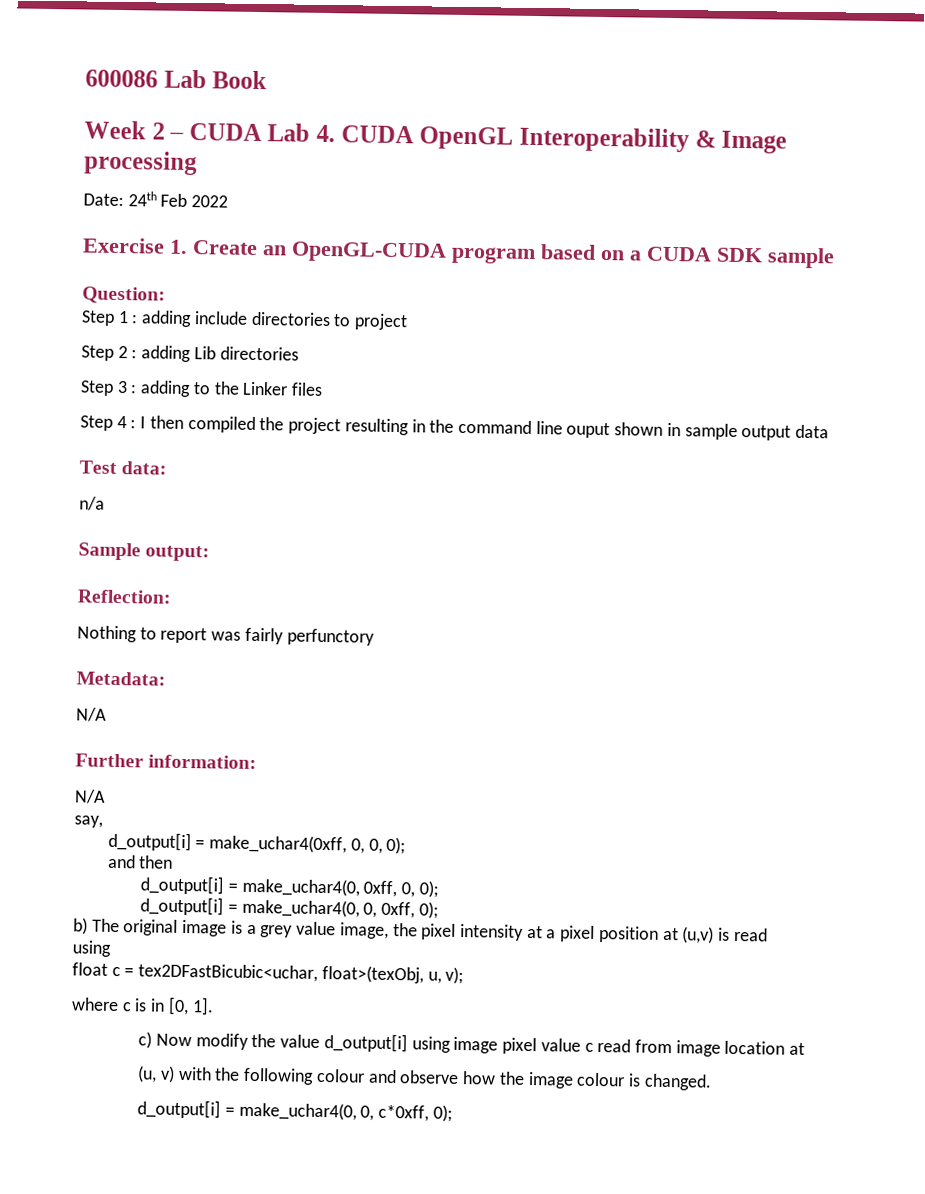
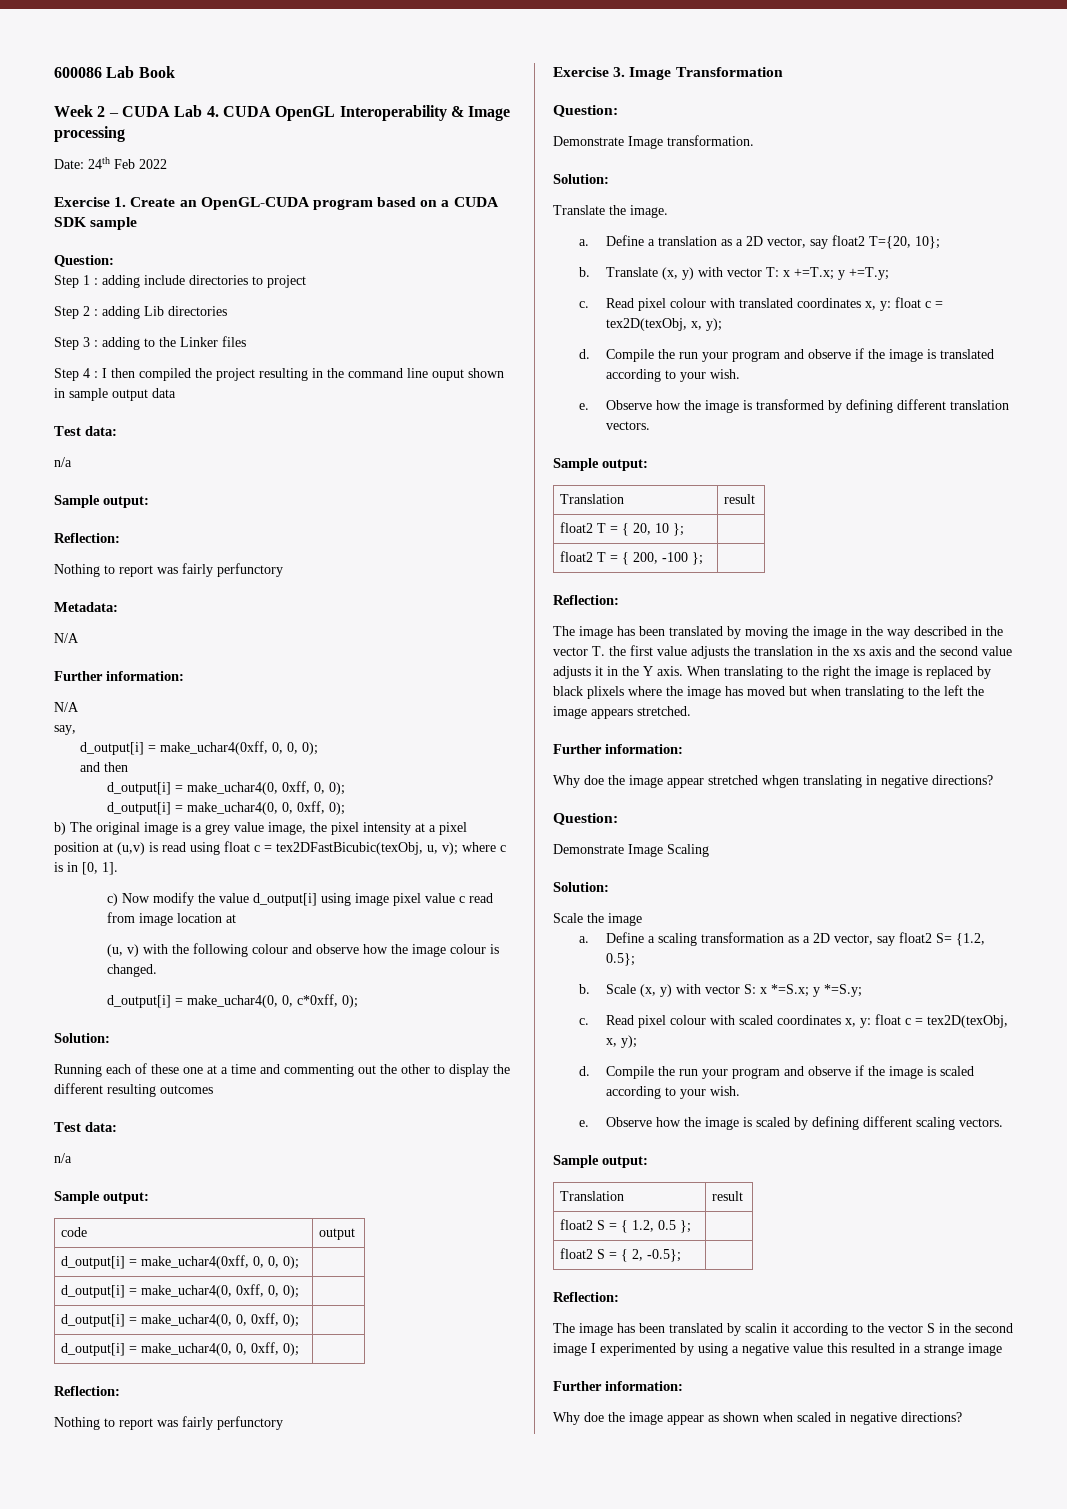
[72,940,111,957] [72,962,424,984] // using // float c = tex2DFastBicubic<uchar, float>(texObj, -> [190,841,423,855] using float c = tex2DFastBicubic(texObj,
(465, 975) // -> (458, 848) none
(453, 1113) none -> [54,1033,110,1043] [54,1063,510,1077] [54,1083,213,1097] [54,1122,117,1132] [54,1153,72,1163] [54,1191,149,1204] [61,1227,88,1237] [319,1228,356,1240] [61,1255,300,1269] [61,1284,300,1298] [61,1313,300,1327] [61,1342,300,1356] [54,1386,120,1396] [54,1416,283,1430] [553,67,783,80] [553,105,618,117] [553,135,754,149] [553,174,609,184] [553,205,668,218] [579,235,940,249] [579,267,889,280] [579,297,943,311] [605,318,722,331] [579,348,994,362] [605,369,740,382] [579,399,1009,413] [605,421,650,430] [553,458,648,471] [560,494,625,504] [724,494,756,504] [560,522,685,536] [560,551,704,565] [553,595,619,605] [553,626,1003,639] [553,645,1012,659] [553,666,991,679] [553,685,984,699] [553,706,691,719] [553,744,683,754] [553,775,993,788] [553,813,618,825] [553,844,709,857] [553,882,609,892] [553,913,642,926] [579,932,985,946] [605,953,635,966] [579,984,862,997] [579,1014,1008,1028] [605,1035,637,1048] [579,1065,974,1079] [605,1086,740,1099] [579,1116,1003,1130] [553,1155,648,1168] [560,1191,625,1201] [712,1191,744,1201] [560,1219,692,1233] [560,1248,682,1262] [553,1292,619,1302] [553,1323,1013,1336] [553,1343,1002,1356] [553,1381,683,1391] [553,1412,962,1425] // Solution: // Running each of these one at a time and commenting out the other to display the different resulting outcomes // Test data: // n/a // Sample output: // code | output // d_output[i] = make_uchar4(0xff, 0, 0, 0); | // d_output[i] = make_uchar4(0, 0xff, 0, 0); | // d_output[i] = make_uchar4(0, 0, 0xff, 0); | // d_output[i] = make_uchar4(0, 0, 0xff, 0); | // Reflection: // Nothing to report was fairly perfunctory // Exercise 3. Image Transformation // Question: // Demonstrate Image transformation. // Solution: // Translate the image. // a. Define a translation as a 2D vector, say float2 T={20, 10}; // b. Translate (x, y) with vector T: x +=T.x; y +=T.y; // c. Read pixel colour with translated coordinates x, y: float c = tex2D(texObj, x, y); // d. Compile the run your program and observe if the image is translated according to your wish. // e. Observe how the image is transformed by defining different translation vectors. // Sample output: // Translation | result // float2 T = { 20, 10 }; | // float2 T = { 200, -100 }; | // Reflection: // The image has been translated by moving the image in the way described in the vector T. the first value adjusts the translation in the xs axis and the second value adjusts it in the Y axis. When translating to the right the image is replaced by black plixels where the image has moved but when translating to the left the image appears stretched. // Further information: // Why doe the image appear stretched whgen translating in negative directions? // Question: // Demonstrate Image Scaling // Solution: // Scale the image // a. Define a scaling transformation as a 2D vector, say float2 S= {1.2, 0.5}; // b. Scale (x, y) with vector S: x *=S.x; y *=S.y; // c. Read pixel colour with scaled coordinates x, y: float c = tex2D(texObj, x, y); // d. Compile the run your program and observe if the image is scaled according to your wish. // e. Observe how the image is scaled by defining different scaling vectors. // Sample output: // Translation | result // float2 S = { 1.2, 0.5 }; | // float2 S = { 2, -0.5}; | // Reflection: // The image has been translated by scalin it according to the vector S in the second image I experimented by using a negative value this resulted in a strange image // Further information: // Why doe the image appear as shown when scaled in negative directions?

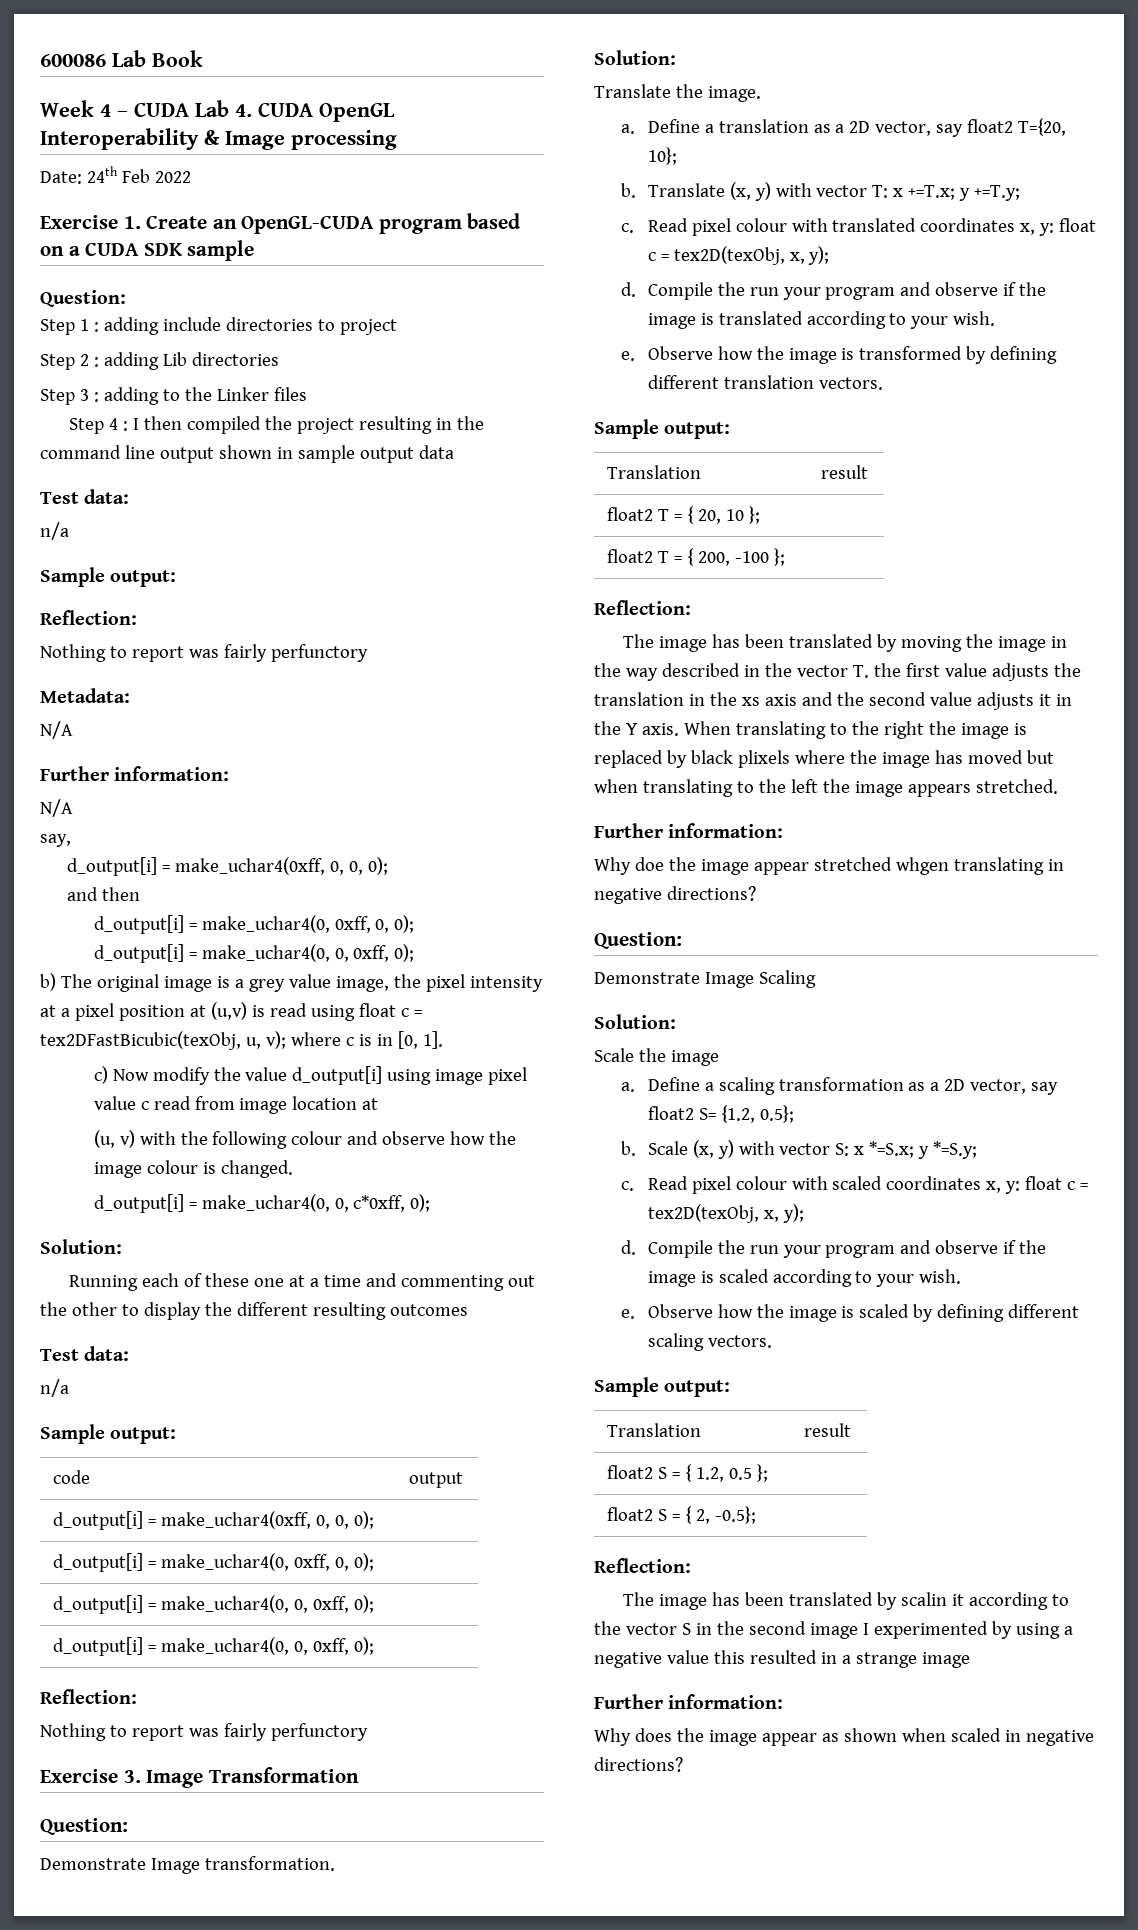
[97,106,106,117] 2 -> [100,104,111,117] 4
[432,369,464,381] ouput -> [159,447,214,463] output
[584,1412,604,1422] doe -> [634,1728,672,1742] does

